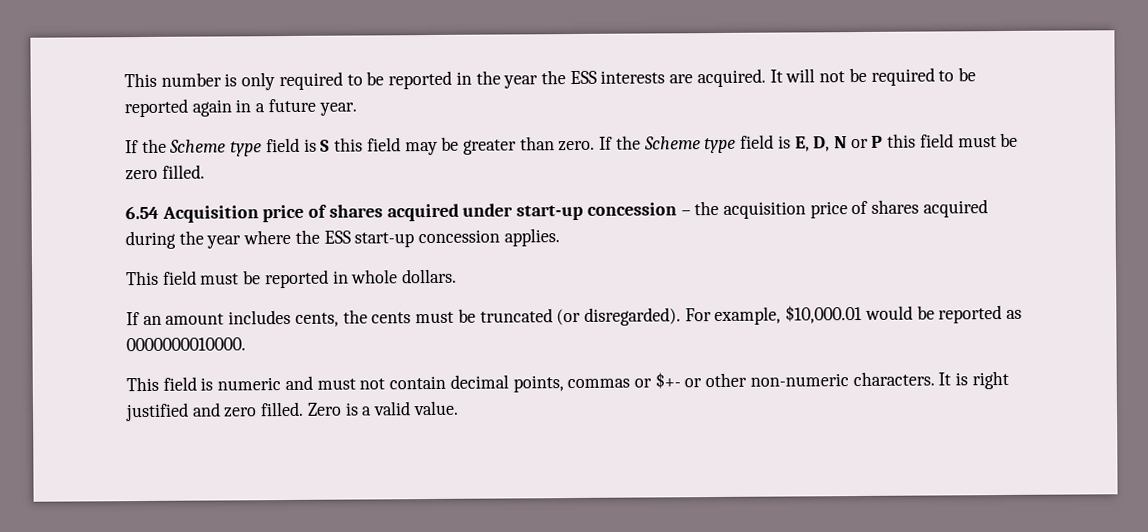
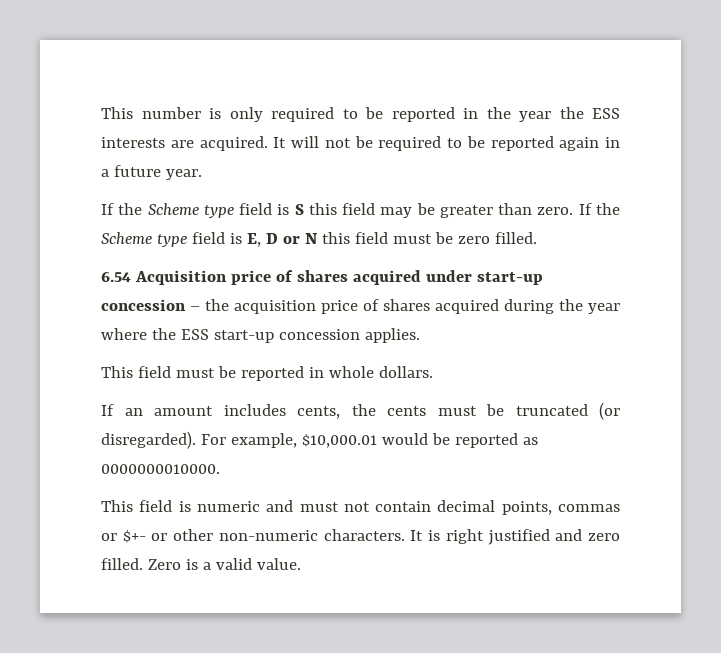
[813,135,884,152] D, N or P -> [265,233,318,244] D or N

